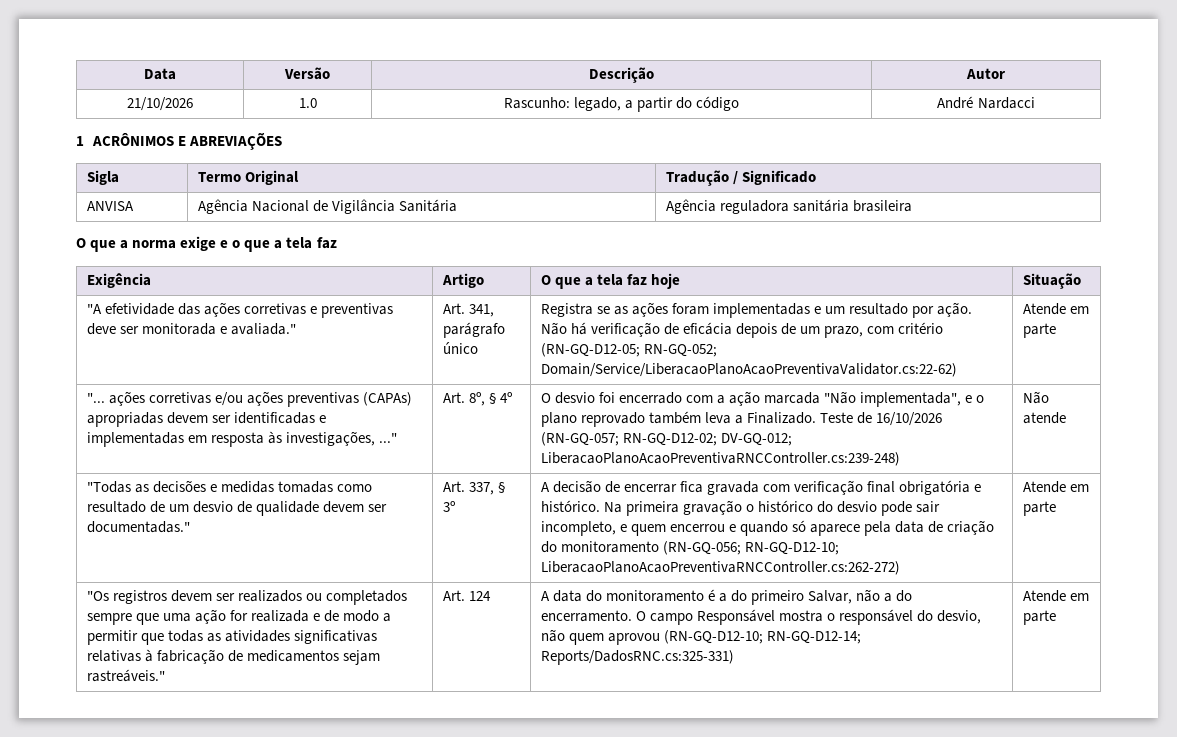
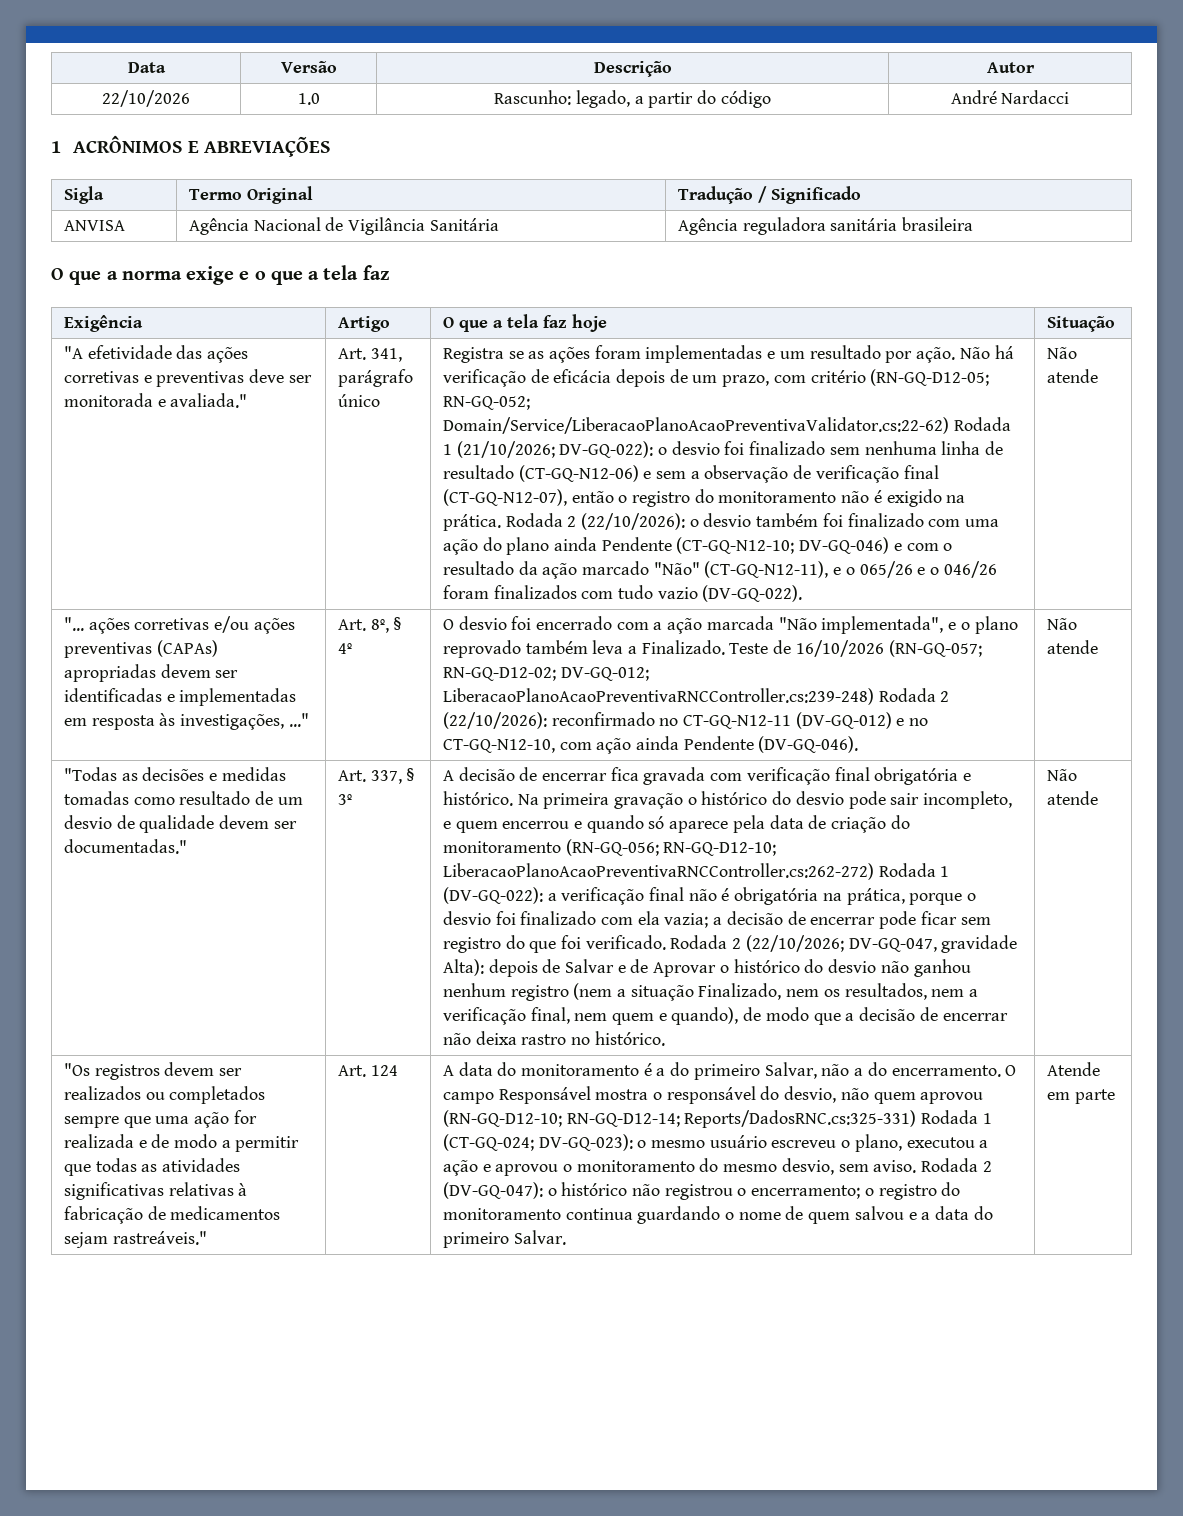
[127,97,193,111] 21/10/2026 -> [102,90,190,107] 22/10/2026
[1022,303,1089,315] [1022,323,1056,338] | Atende em parte -> [953,417,1011,431] [442,441,1004,458] [442,465,939,483] [442,489,966,507] [442,513,1000,531] [442,537,953,555] [442,561,997,579] [442,585,803,602] [1046,347,1077,359] [1046,369,1098,383] Rodada 1 (21/10/2026; DV-GQ-022): o desvio foi finalizado sem nenhuma linha de resultado (CT-GQ-N12-06) e sem a observação de verificação final (CT-GQ-N12-07), então o registro do monitoramento não é exigido na prática. Rodada 2 (22/10/2026): o desvio também foi finalizado com uma ação do plano ainda Pendente (CT-GQ-N12-10; DV-GQ-046) e com o resultado da ação marcado "Não" (CT-GQ-N12-11), e o 065/26 e o 046/26 foram finalizados com tudo vazio (DV-GQ-022). | Não atende
(900, 459) none -> [878,688,950,702] [442,712,929,729] [442,736,859,754] Rodada 2 (22/10/2026): reconfirmado no CT-GQ-N12-11 (DV-GQ-012) e no CT-GQ-N12-10, com ação ainda Pendente (DV-GQ-046).
[1022,481,1089,493] [1022,501,1056,516] | Atende em parte -> [878,863,950,877] [442,887,977,905] [442,911,991,929] [442,935,1018,953] [442,959,971,977] [442,983,979,1001] [442,1007,1008,1025] [442,1031,665,1046] [1046,769,1077,781] [1046,791,1098,805] Rodada 1 (DV-GQ-022): a verificação final não é obrigatória na prática, porque o desvio foi finalizado com ela vazia; a decisão de encerrar pode ficar sem registro do que foi verificado. Rodada 2 (22/10/2026; DV-GQ-047, gravidade Alta): depois de Salvar e de Aprovar o histórico do desvio não ganhou nenhum registro (nem a situação Finalizado, nem os resultados, nem a verificação final, nem quem e quando), de modo que a decisão de encerrar não deixa rastro no histórico. | Não atende
(734, 657) none -> [920,1110,992,1124] [442,1134,989,1152] [442,1158,992,1176] [442,1182,961,1200] [442,1206,993,1224] [442,1230,566,1248] Rodada 1 (CT-GQ-024; DV-GQ-023): o mesmo usuário escreveu o plano, executou a ação e aprovou o monitoramento do mesmo desvio, sem aviso. Rodada 2 (DV-GQ-047): o histórico não registrou o encerramento; o registro do monitoramento continua guardando o nome de quem salvou e a data do primeiro Salvar.

